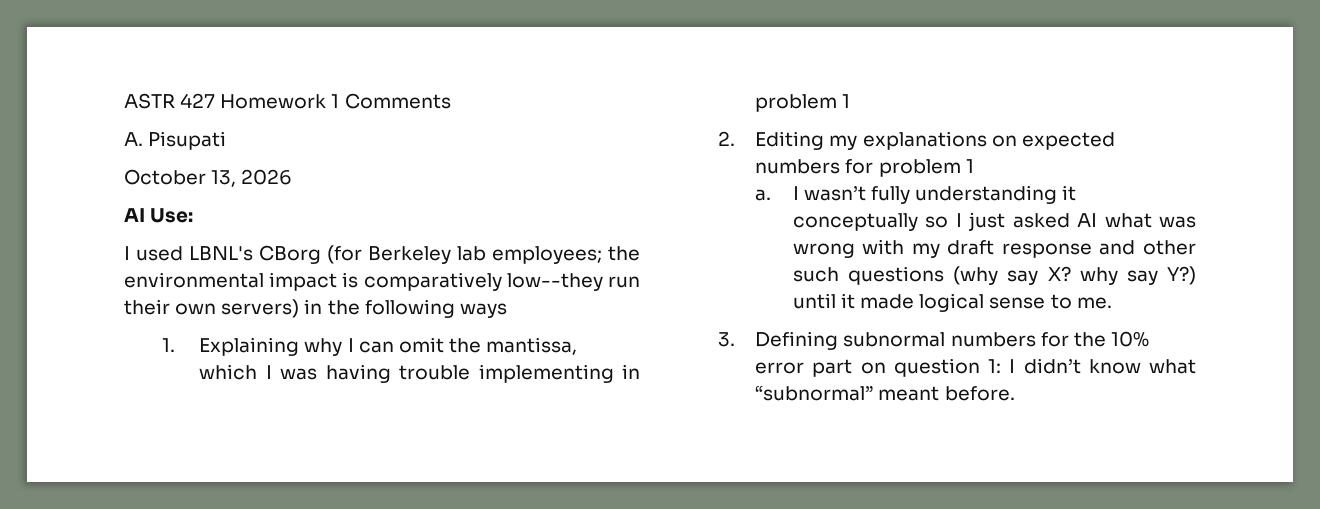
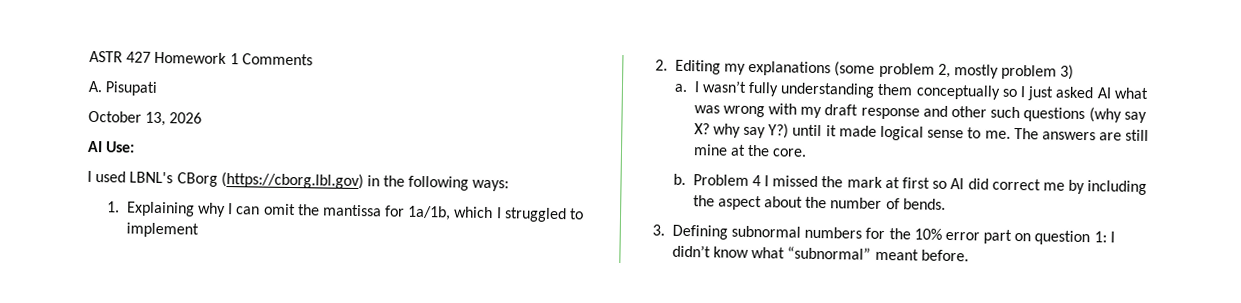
[327,245,640,264] [124,272,640,291] [124,299,300,318] (for Berkeley lab employees; the environmental impact is comparatively low--they run their own servers) -> [220,171,364,190] (https://cborg.lbl.gov)
[459,303,507,318] ways -> [472,179,510,192] ways:
[486,337,578,355] [199,364,640,383] [755,94,851,112] [717,131,1115,150] [755,159,974,177] mantissa, which I was having trouble implementing in problem 1 // 2. Editing my explanations on expected numbers for problem 1 -> [321,204,585,223] [125,222,199,238] [654,59,1075,80] mantissa for 1a/1b, which I struggled to implement // 2. Editing my explanations (some problem 2, mostly problem 3)
[1062,185,1077,201] it -> [877,83,914,96] them
(1112, 303) none -> [1013,127,1150,142] [692,144,808,157] [672,173,1148,196] [692,195,946,211] The answers are still mine at the core. // b. Problem 4 I missed the mark at first so AI did correct me by including the aspect about the number of bends.

